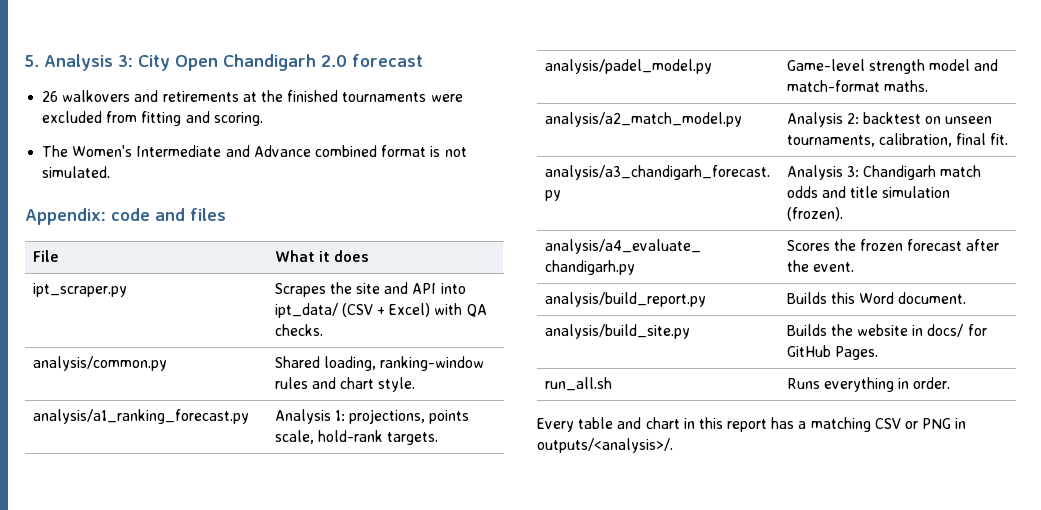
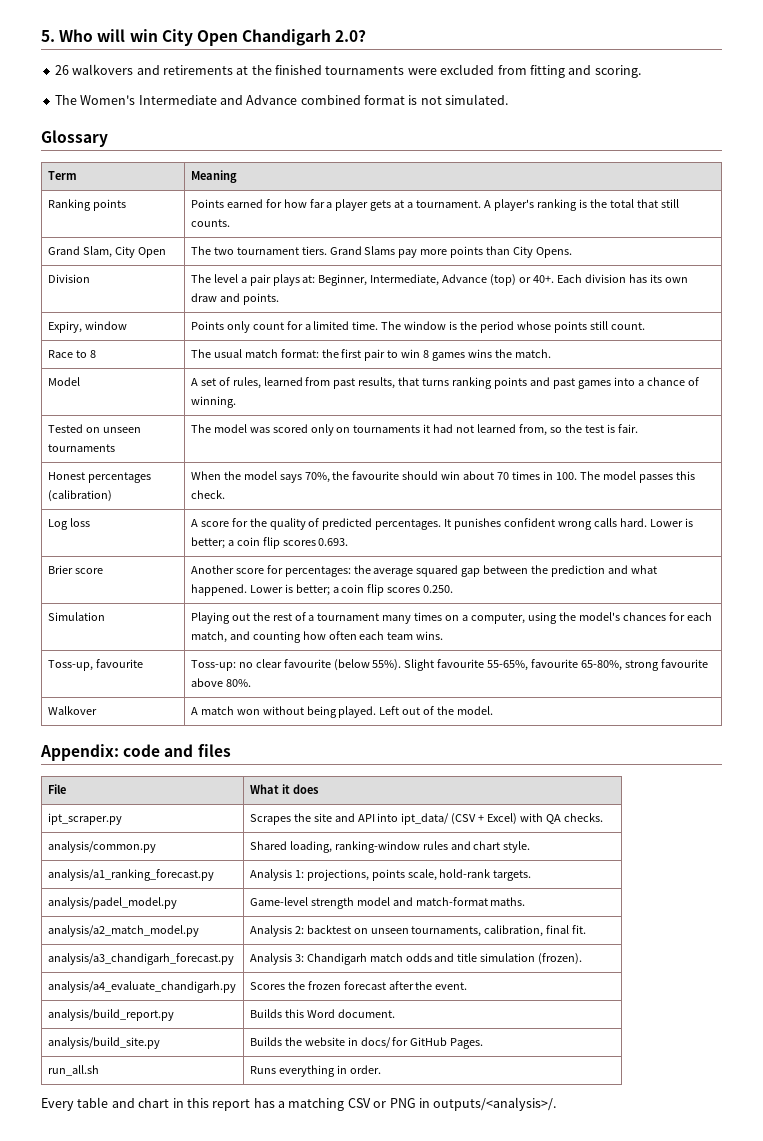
[44,54,133,71] Analysis 3: -> [59,29,158,42] Who will win
[321,54,423,67] 2.0 forecast -> [335,30,367,42] 2.0?
(111, 172) none -> [41,130,108,147] [47,171,77,180] [190,170,237,183] [47,199,126,211] [190,199,680,211] [190,219,230,227] [47,246,166,258] [190,246,573,258] [47,274,90,283] [190,274,689,286] [190,293,279,305] [47,321,127,333] [190,321,646,333] [47,350,96,358] [190,349,552,361] [47,377,80,386] [190,377,700,389] [190,396,236,408] [47,424,141,433] [47,444,115,452] [190,424,639,436] [47,472,151,483] [47,490,112,502] [190,471,696,483] [190,490,225,499] [47,518,90,530] [190,518,694,530] [190,537,349,549] [47,565,103,574] [190,565,658,577] [190,584,454,596] [47,612,105,621] [190,612,713,624] [190,631,444,643] [47,659,143,671] [190,659,709,671] [190,678,251,687] [47,706,97,715] [190,706,494,718] // Glossary // Term | Meaning // Ranking points | Points earned for how far a player gets at a tournament. A player's ranking is the total that still counts. // Grand Slam, City Open | The two tournament tiers. Grand Slams pay more points than City Opens. // Division | The level a pair plays at: Beginner, Intermediate, Advance (top) or 40+. Each division has its own draw and points. // Expiry, window | Points only count for a limited time. The window is the period whose points still count. // Race to 8 | The usual match format: the first pair to win 8 games wins the match. // Model | A set of rules, learned from past results, that turns ranking points and past games into a chance of winning. // Tested on unseen tournaments | The model was scored only on tournaments it had not learned from, so the test is fair. // Honest percentages (calibration) | When the model says 70%, the favourite should win about 70 times in 100. The model passes this check. // Log loss | A score for the quality of predicted percentages. It punishes confident wrong calls hard. Lower is better; a coin flip scores 0.693. // Brier score | Another score for percentages: the average squared gap between the prediction and what happened. Lower is better; a coin flip scores 0.250. // Simulation | Playing out the rest of a tournament many times on a computer, using the model's chances for each match, and counting how often each team wins. // Toss-up, favourite | Toss-up: no clear favourite (below 55%). Slight favourite 55-65%, favourite 65-80%, strong favourite above 80%. // Walkover | A match won without being played. Left out of the model.

